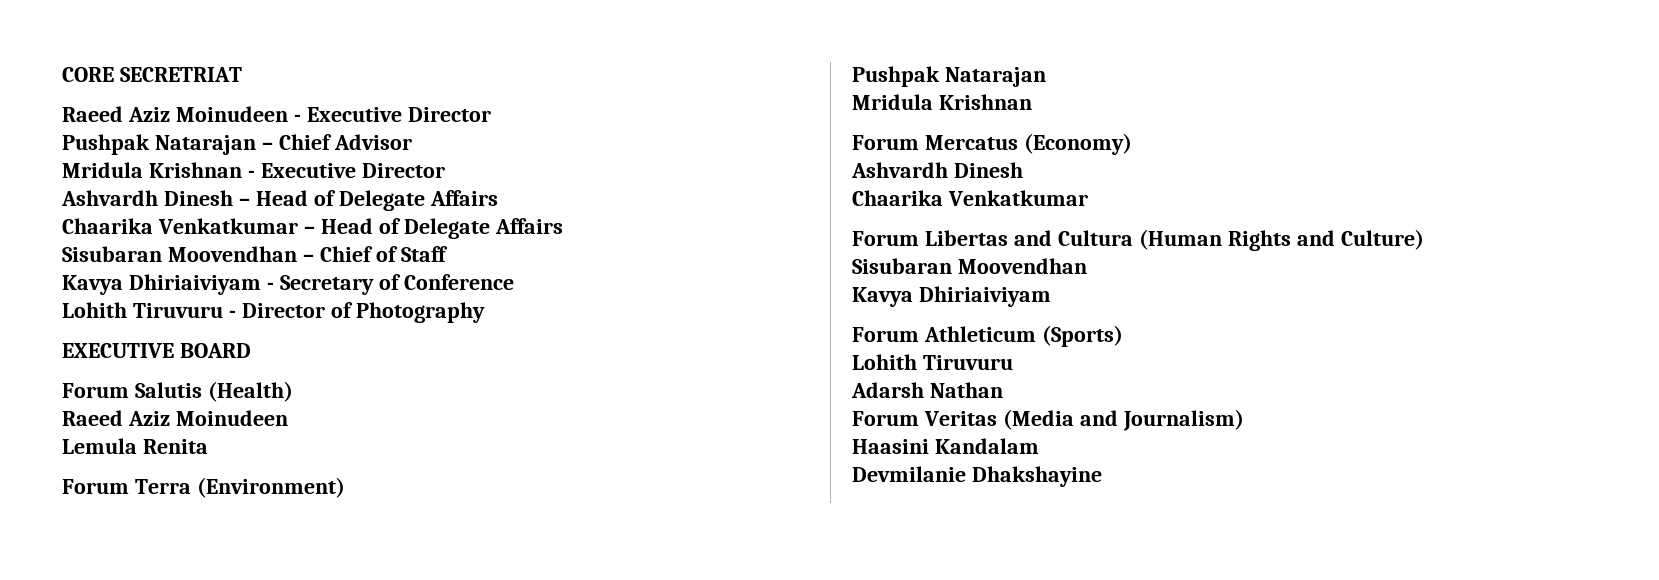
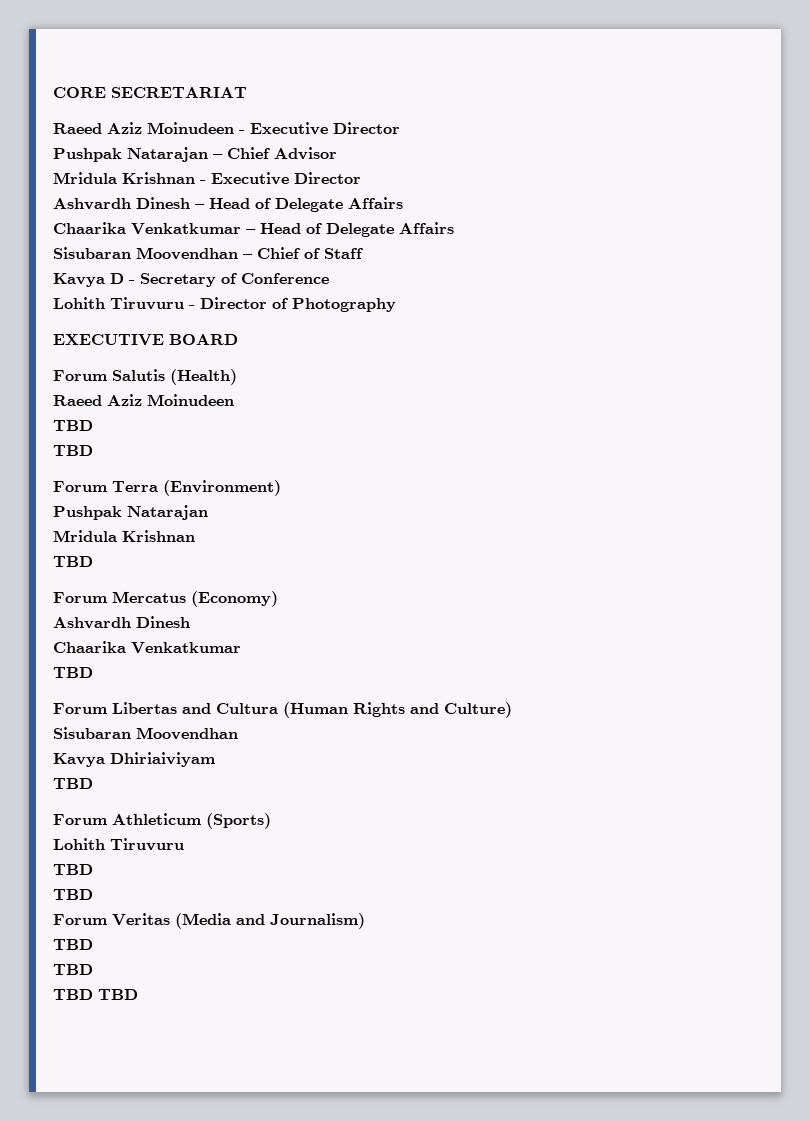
[119,67,242,82] SECRETRIAT -> [111,87,247,98] SECRETARIAT
[128,274,261,295] Dhiriaiviyam -> [110,273,124,284] D
[62,438,208,454] Lemula Renita -> [53,420,93,431] [53,445,93,456] TBD // TBD
(1032, 102) none -> [53,556,93,567] // TBD
(1088, 198) none -> [53,667,93,678] // TBD
(1051, 296) none -> [53,778,93,789] // TBD
[851,382,1003,398] Adarsh Nathan -> [53,864,93,875] [53,889,93,900] TBD // TBD
[852,438,1039,454] [852,466,1102,487] Haasini Kandalam // Devmilanie Dhakshayine -> [53,939,93,950] [53,964,93,975] [53,989,138,1000] TBD // TBD // TBD TBD

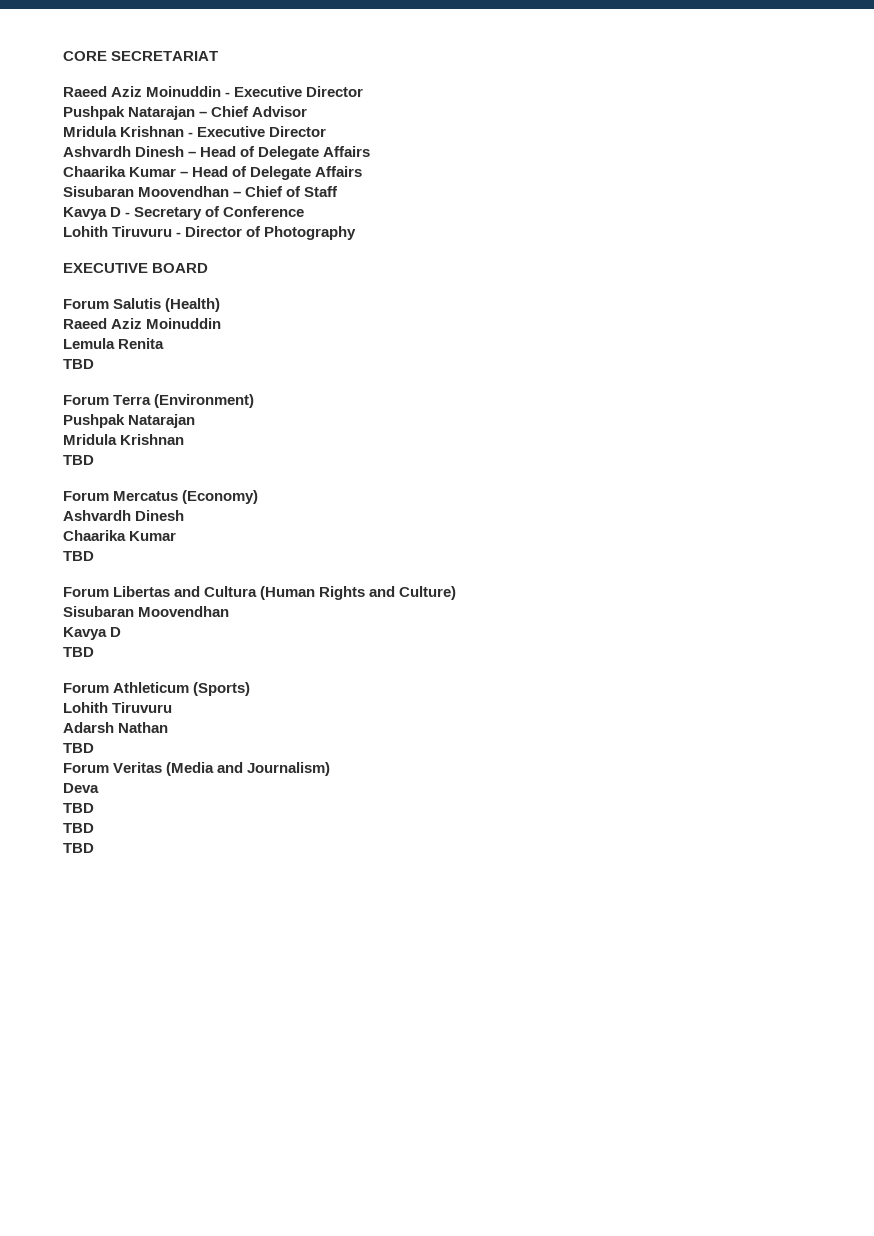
[147,122,234,134] Moinudeen -> [146,86,222,97] Moinuddin
[131,223,241,235] Venkatkumar -> [129,167,177,177] Kumar
[147,394,234,406] [53,420,93,431] Moinudeen // TBD -> [146,318,222,329] [63,338,165,349] Moinuddin // Lemula Renita
[131,642,241,654] Venkatkumar -> [129,531,177,541] Kumar
[110,752,215,767] Dhiriaiviyam -> [110,627,122,637] D
[53,864,93,875] TBD -> [63,722,169,733] Adarsh Nathan
(365, 921) none -> [63,783,99,793] // Deva
[98,989,138,1000] TBD -> (94, 848) none

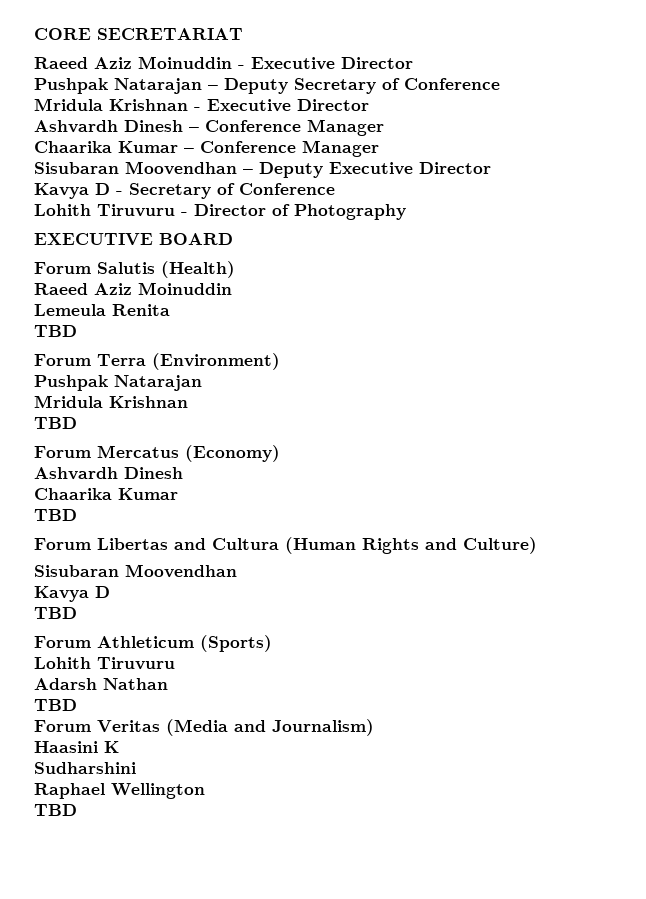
[211,106,308,117] Chief Advisor -> [224,78,500,94] Deputy Secretary of Conference
[200,146,371,160] Head of Delegate Affairs -> [205,119,384,136] Conference Manager
[192,166,363,180] Head of Delegate Affairs -> [200,140,379,157] Conference Manager
[245,186,339,197] Chief of Staff -> [259,162,491,178] Deputy Executive Director
[63,338,115,349] Lemula -> [34,304,106,316] Lemeula
[63,783,99,793] [63,803,94,813] [63,823,94,833] [63,843,94,853] Deva // TBD // TBD // TBD -> [34,741,119,753] [34,762,136,774] [34,783,205,799] [34,804,77,816] Haasini K // Sudharshini // Raphael Wellington // TBD

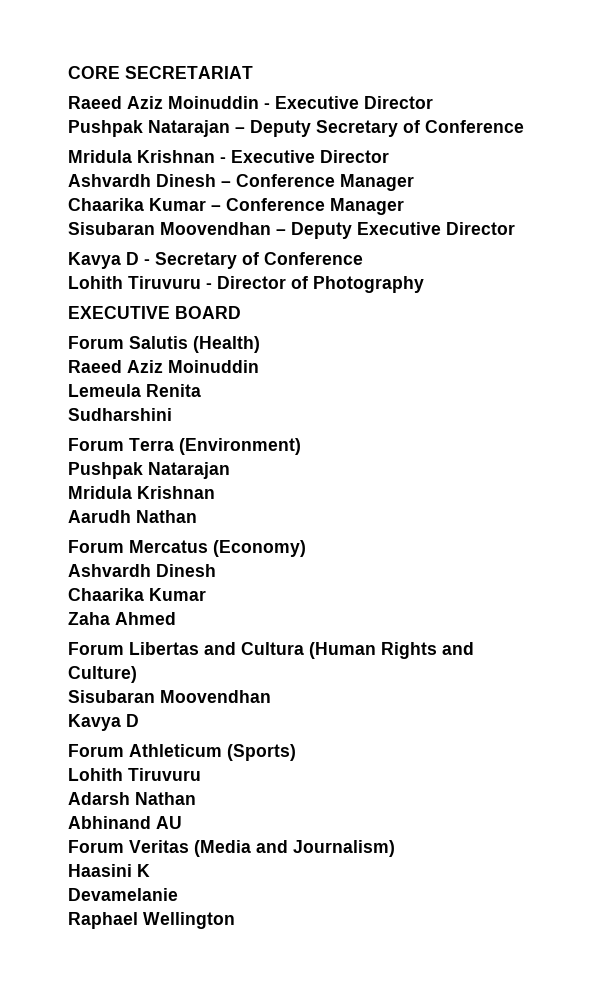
[34,325,77,337] TBD -> [68,408,172,421] Sudharshini
[34,417,77,429] TBD -> [68,510,197,523] Aarudh Nathan
[34,509,77,521] TBD -> [68,612,176,625] Zaha Ahmed
[34,607,77,619] // TBD -> (139, 720) none
[34,699,77,711] TBD -> [68,816,182,829] Abhinand AU
[34,762,136,774] Sudharshini -> [68,888,178,901] Devamelanie
[34,804,77,816] // TBD -> (235, 920) none

